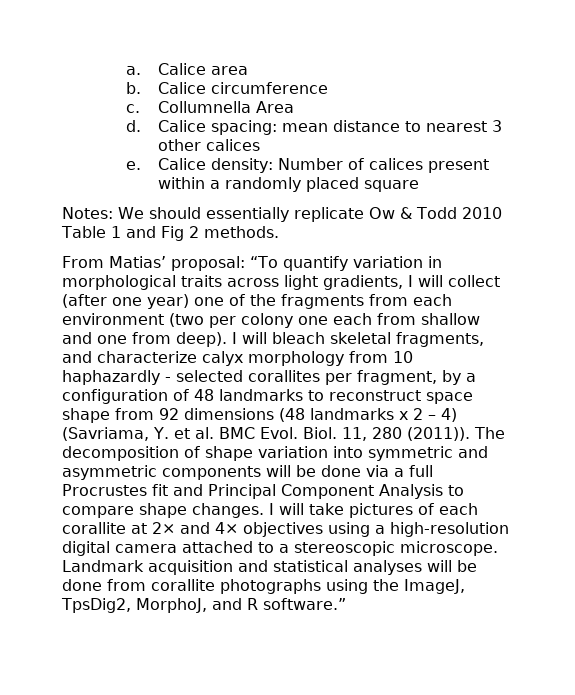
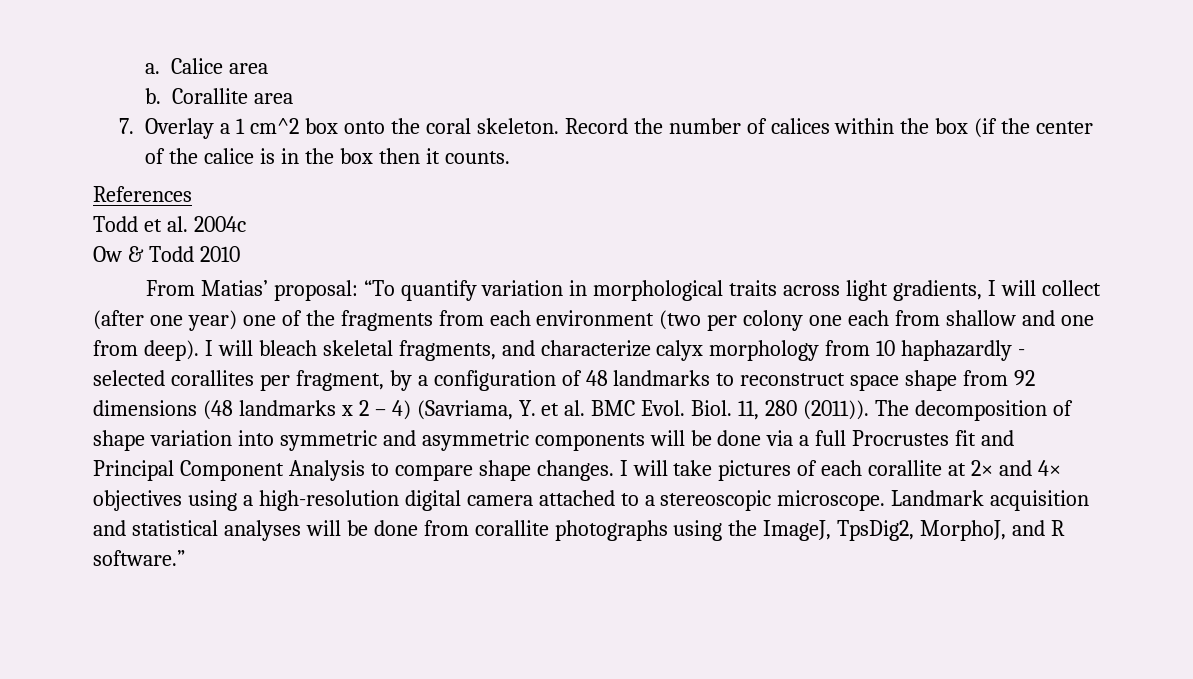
[157,82,328,94] [125,101,294,113] [125,120,502,135] [157,139,260,151] [125,158,489,173] [157,177,419,192] [62,207,502,222] [61,226,279,241] Calice circumference // c. Collumnella Area // d. Calice spacing: mean distance to nearest 3 other calices // e. Calice density: Number of calices present within a randomly placed square // Notes: We should essentially replicate Ow & Todd 2010 Table 1 and Fig 2 methods. -> [172,88,294,104] [119,118,1094,139] [145,148,510,164] [93,186,192,202] [93,216,246,232] [93,246,240,262] Corallite area // 7. Overlay a 1 cm^2 box onto the coral skeleton. Record the number of calices within the box (if the center of the calice is in the box then it counts. // References // Todd et al. 2004c // Ow & Todd 2010

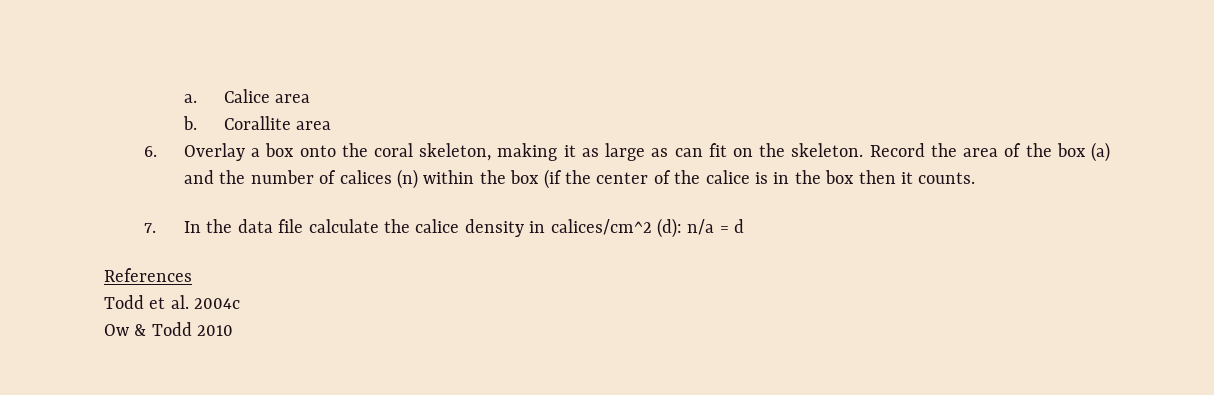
[119,118,135,134] 7. -> [143,146,157,157] 6.
[236,118,300,134] 1 cm^2 -> (261, 152) none
[476,118,628,134] skeleton. Record -> [419,142,1111,162] [183,170,214,184] skeleton, making it as large as can fit on the skeleton. Record the area of the box (a) and
(830, 126) none -> [396,169,418,189] (n)
(510, 157) none -> [143,218,745,238] // 7. In the data file calculate the calice density in calices/cm^2 (d): n/a = d
[145,280,1101,301] [93,310,1094,331] [93,340,1026,361] [93,370,1036,391] [93,400,1073,421] [93,430,1015,451] [93,460,1061,481] [93,490,1090,511] [93,520,1066,541] [93,550,185,566] // From Matias’ proposal: “To quantify variation in morphological traits across light gradients, I will collect (after one year) one of the fragments from each environment (two per colony one each from shallow and one from deep). I will bleach skeletal fragments, and characterize calyx morphology from 10 haphazardly - selected corallites per fragment, by a configuration of 48 landmarks to reconstruct space shape from 92 dimensions (48 landmarks x 2 – 4) (Savriama, Y. et al. BMC Evol. Biol. 11, 280 (2011)). The decomposition of shape variation into symmetric and asymmetric components will be done via a full Procrustes fit and Principal Component Analysis to compare shape changes. I will take pictures of each corallite at 2× and 4× objectives using a high-resolution digital camera attached to a stereoscopic microscope. Landmark acquisition and statistical analyses will be done from corallite photographs using the ImageJ, TpsDig2, MorphoJ, and R software.” -> (234, 330) none

